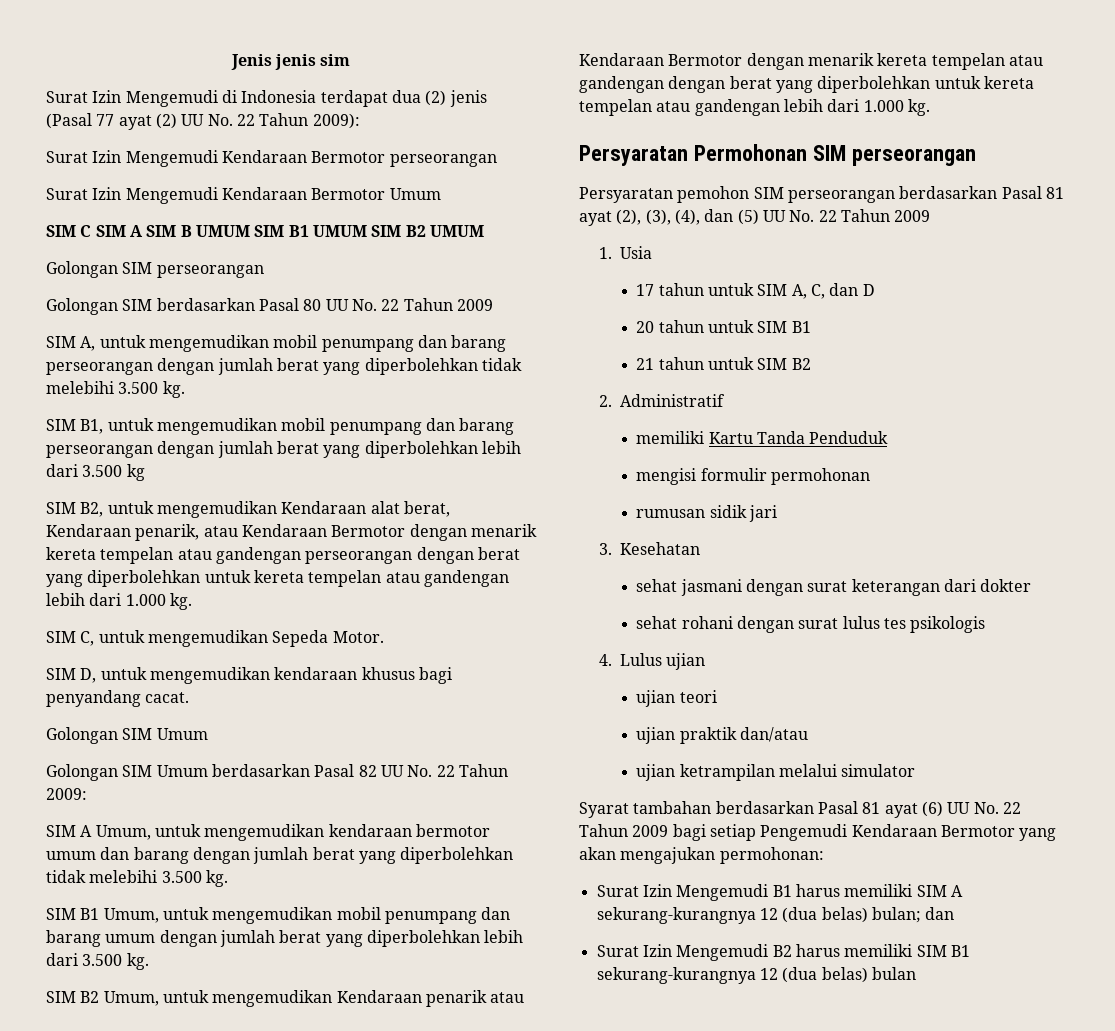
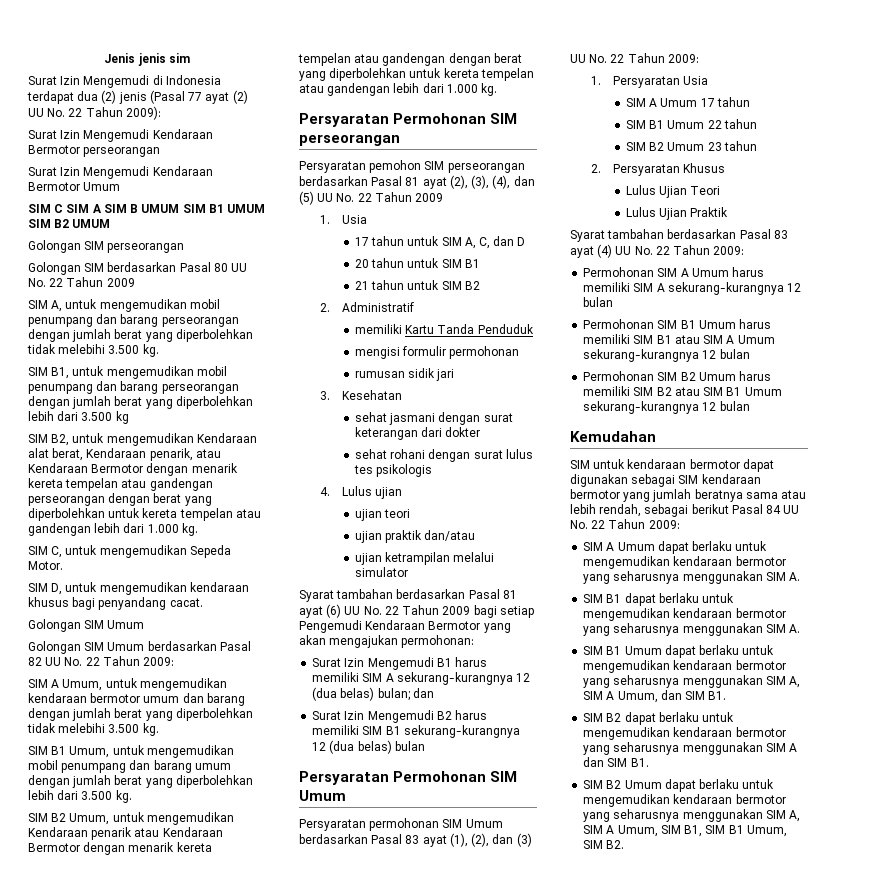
(916, 973) none -> [299,771,518,785] [299,790,346,801] [299,818,503,831] [299,833,532,847] [570,53,699,63] [591,76,708,88] [625,97,750,107] [625,119,757,129] [625,141,757,151] [591,163,725,176] [625,185,721,198] [625,207,729,220] [570,229,788,242] [570,244,745,258] [583,267,765,277] [583,282,802,295] [583,297,614,307] [583,319,772,329] [583,334,775,344] [583,349,750,362] [583,371,772,381] [583,386,782,396] [583,401,750,414] [570,431,656,442] [570,459,774,472] [570,474,761,487] [570,489,807,502] [570,504,800,517] [570,519,680,529] [583,541,768,554] [583,556,786,569] [583,571,801,584] [583,593,735,606] [583,608,786,621] [583,623,801,636] [583,645,775,658] [583,660,786,673] [583,675,801,688] [583,690,727,703] [583,712,735,725] [583,727,786,740] [583,742,798,755] [583,757,649,767] [583,779,775,792] [583,794,786,807] [583,809,801,822] [583,825,787,837] [583,840,625,849] // Persyaratan Permohonan SIM Umum // Persyaratan permohonan SIM Umum berdasarkan Pasal 83 ayat (1), (2), dan (3) UU No. 22 Tahun 2009: // 1. Persyaratan Usia // SIM A Umum 17 tahun // SIM B1 Umum 22 tahun // SIM B2 Umum 23 tahun // 2. Persyaratan Khusus // Lulus Ujian Teori // Lulus Ujian Praktik // Syarat tambahan berdasarkan Pasal 83 ayat (4) UU No. 22 Tahun 2009: // Permohonan SIM A Umum harus memiliki SIM A sekurang-kurangnya 12 bulan // Permohonan SIM B1 Umum harus memiliki SIM B1 atau SIM A Umum sekurang-kurangnya 12 bulan // Permohonan SIM B2 Umum harus memiliki SIM B2 atau SIM B1 Umum sekurang-kurangnya 12 bulan // Kemudahan // SIM untuk kendaraan bermotor dapat digunakan sebagai SIM kendaraan bermotor yang jumlah beratnya sama atau lebih rendah, sebagai berikut Pasal 84 UU No. 22 Tahun 2009: // SIM A Umum dapat berlaku untuk mengemudikan kendaraan bermotor yang seharusnya menggunakan SIM A. // SIM B1 dapat berlaku untuk mengemudikan kendaraan bermotor yang seharusnya menggunakan SIM A. // SIM B1 Umum dapat berlaku untuk mengemudikan kendaraan bermotor yang seharusnya menggunakan SIM A, SIM A Umum, dan SIM B1. // SIM B2 dapat berlaku untuk mengemudikan kendaraan bermotor yang seharusnya menggunakan SIM A dan SIM B1. // SIM B2 Umum dapat berlaku untuk mengemudikan kendaraan bermotor yang seharusnya menggunakan SIM A, SIM A Umum, SIM B1, SIM B1 Umum, SIM B2.

